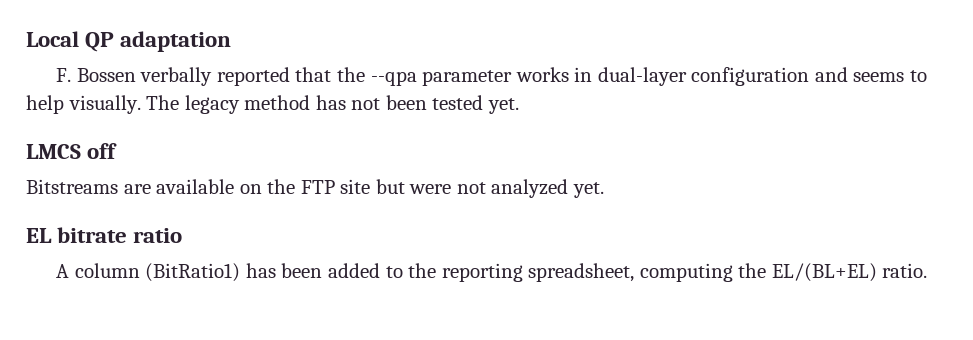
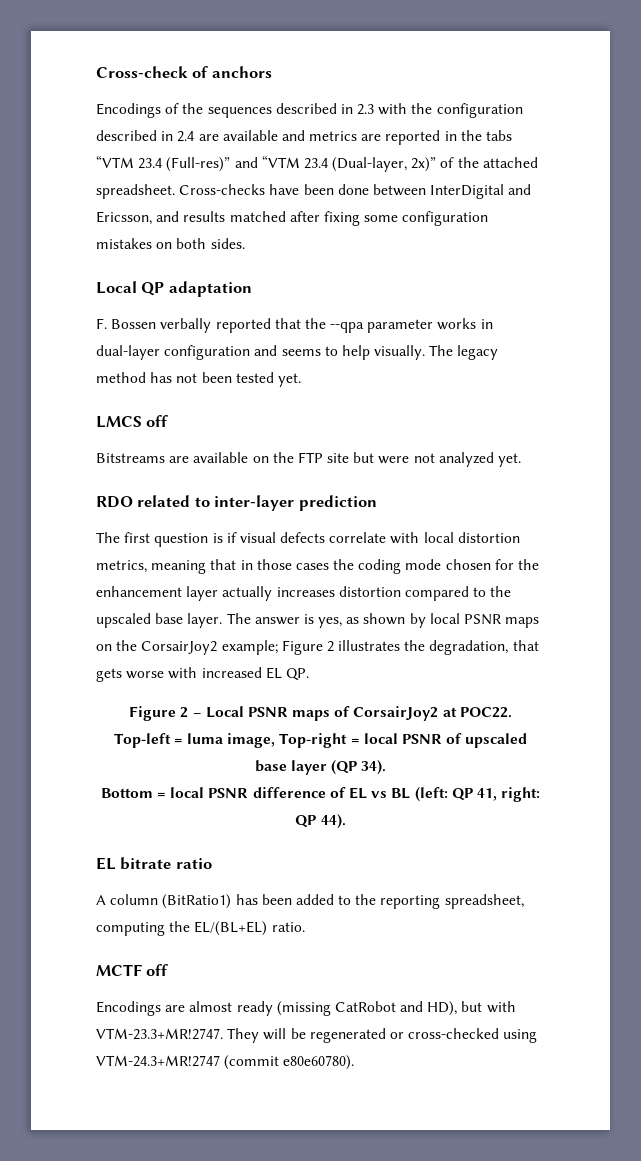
(26, 39) none -> [96,66,272,78] [96,103,523,118] [96,130,513,145] [96,155,538,172] [96,184,532,199] [96,211,489,226] [96,238,245,249] Cross-check of anchors // Encodings of the sequences described in 2.3 with the configuration described in 2.4 are available and metrics are reported in the tabs “VTM 23.4 (Full-res)” and “VTM 23.4 (Dual-layer, 2x)” of the attached spreadsheet. Cross-checks have been done between InterDigital and Ericsson, and results matched after fixing some configuration mistakes on both sides. //
(604, 190) none -> [96,495,377,511] [96,532,520,547] [96,559,540,574] [96,586,512,601] [96,613,540,628] [96,640,539,655] [96,667,309,682] [129,706,512,721] [113,733,528,748] [254,760,387,775] [100,787,541,802] [295,814,346,829] // RDO related to inter-layer prediction // The first question is if visual defects correlate with local distortion metrics, meaning that in those cases the coding mode chosen for the enhancement layer actually increases distortion compared to the upscaled base layer. The answer is yes, as shown by local PSNR maps on the CorsairJoy2 example; Figure 2 illustrates the degradation, that gets worse with increased EL QP. // Figure 2 – Local PSNR maps of CorsairJoy2 at POC22. // Top-left = luma image, Top-right = local PSNR of upscaled base layer (QP 34). // Bottom = local PSNR difference of EL vs BL (left: QP 41, right: QP 44).
(928, 270) none -> [96,964,169,976] [96,1001,516,1016] [96,1028,538,1043] [96,1055,355,1070] // MCTF off // Encodings are almost ready (missing CatRobot and HD), but with VTM-23.3+MR!2747. They will be regenerated or cross-checked using VTM-24.3+MR!2747 (commit e80e60780).

